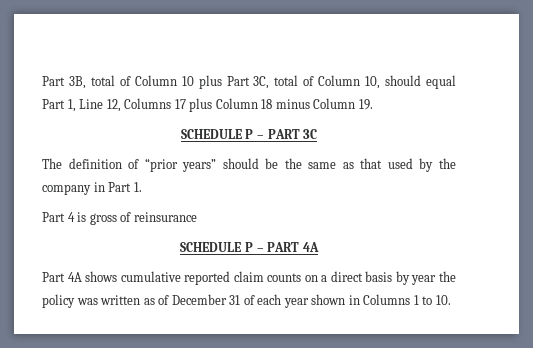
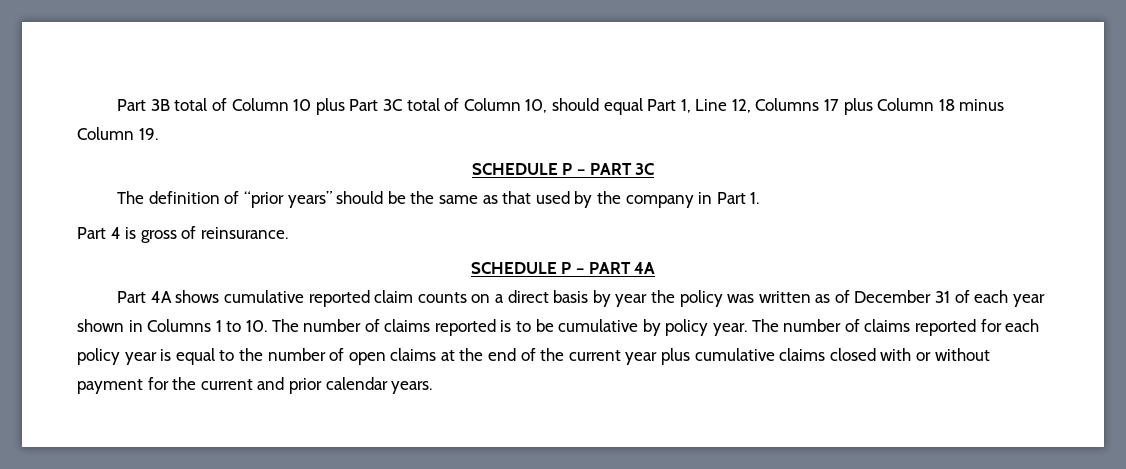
[42,76,86,89] Part 3B, -> [117,99,170,111] Part 3B
[253,76,270,89] 3C, -> [382,99,402,111] 3C
[133,212,197,222] reinsurance -> [200,227,288,239] reinsurance.
(451, 300) none -> [271,319,1040,336] [77,348,990,365] [77,377,433,394] The number of claims reported is to be cumulative by policy year. The number of claims reported for each policy year is equal to the number of open claims at the end of the current year plus cumulative claims closed with or without payment for the current and prior calendar years.

